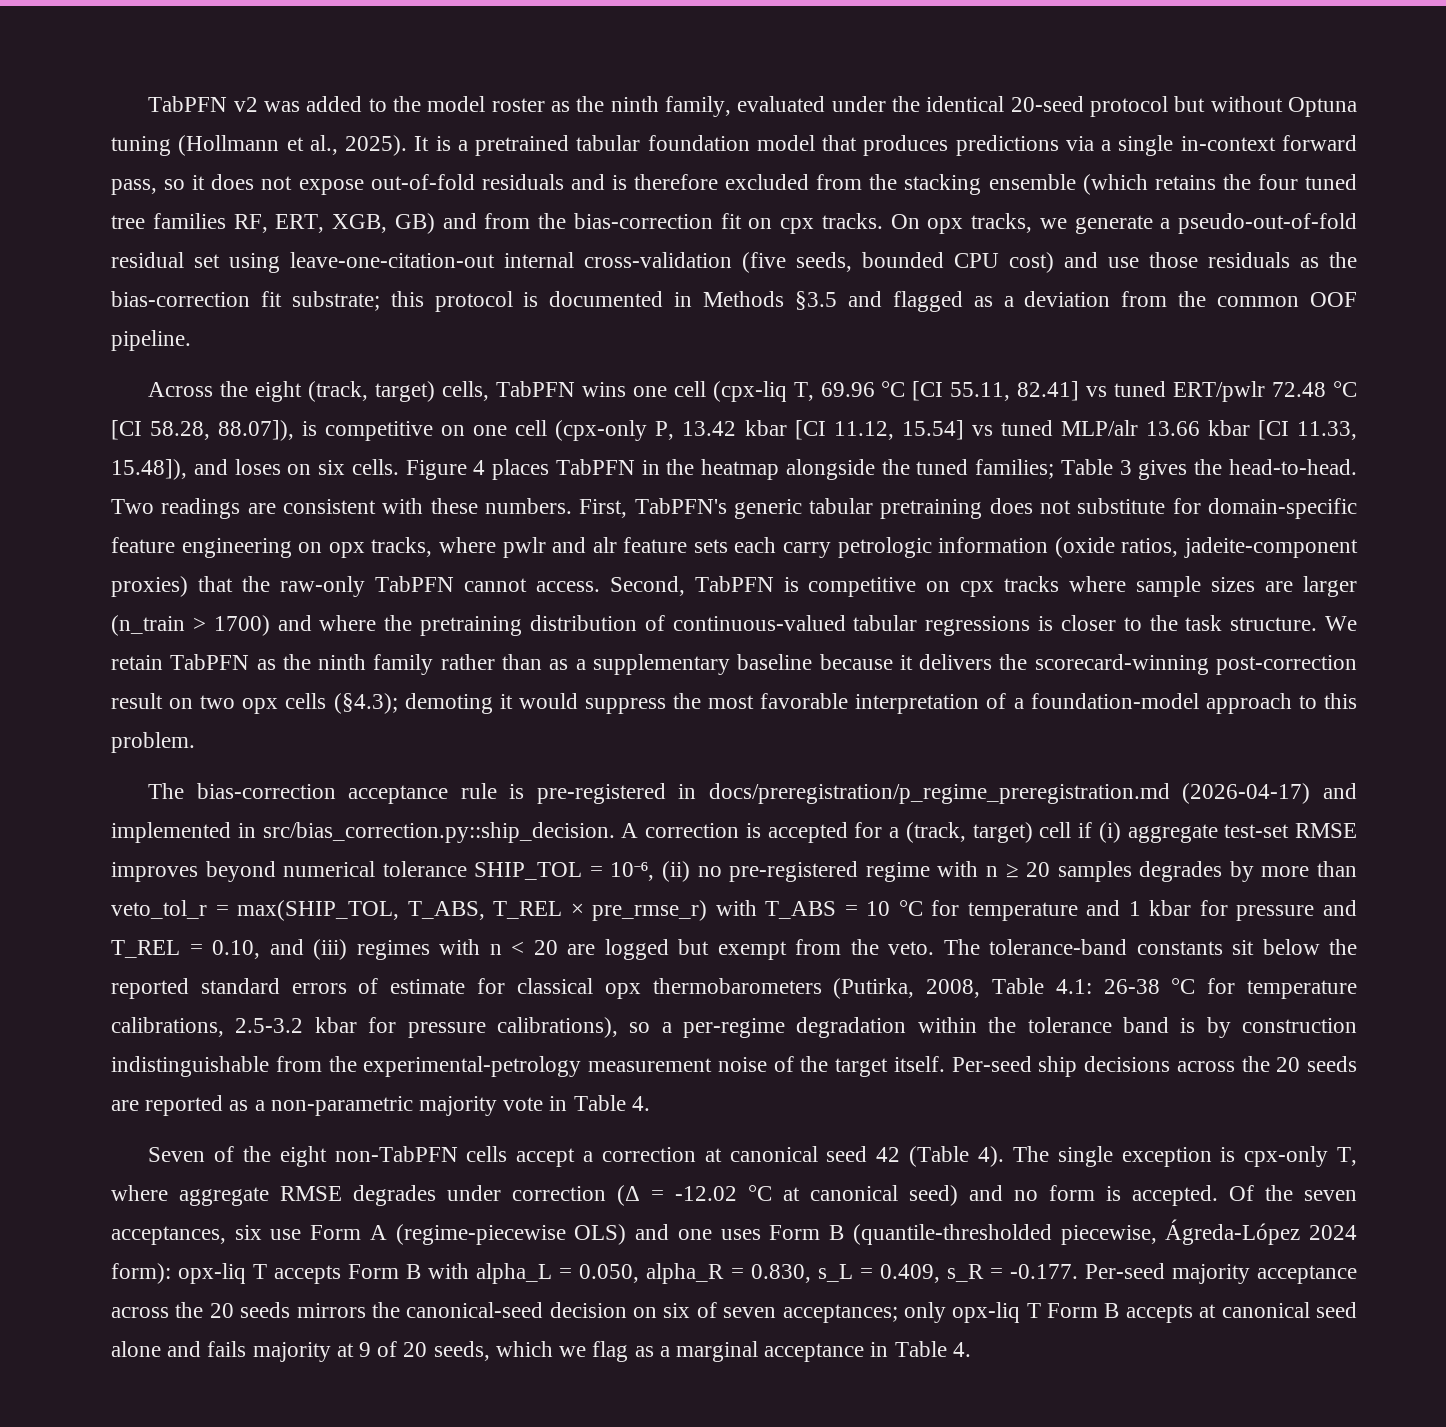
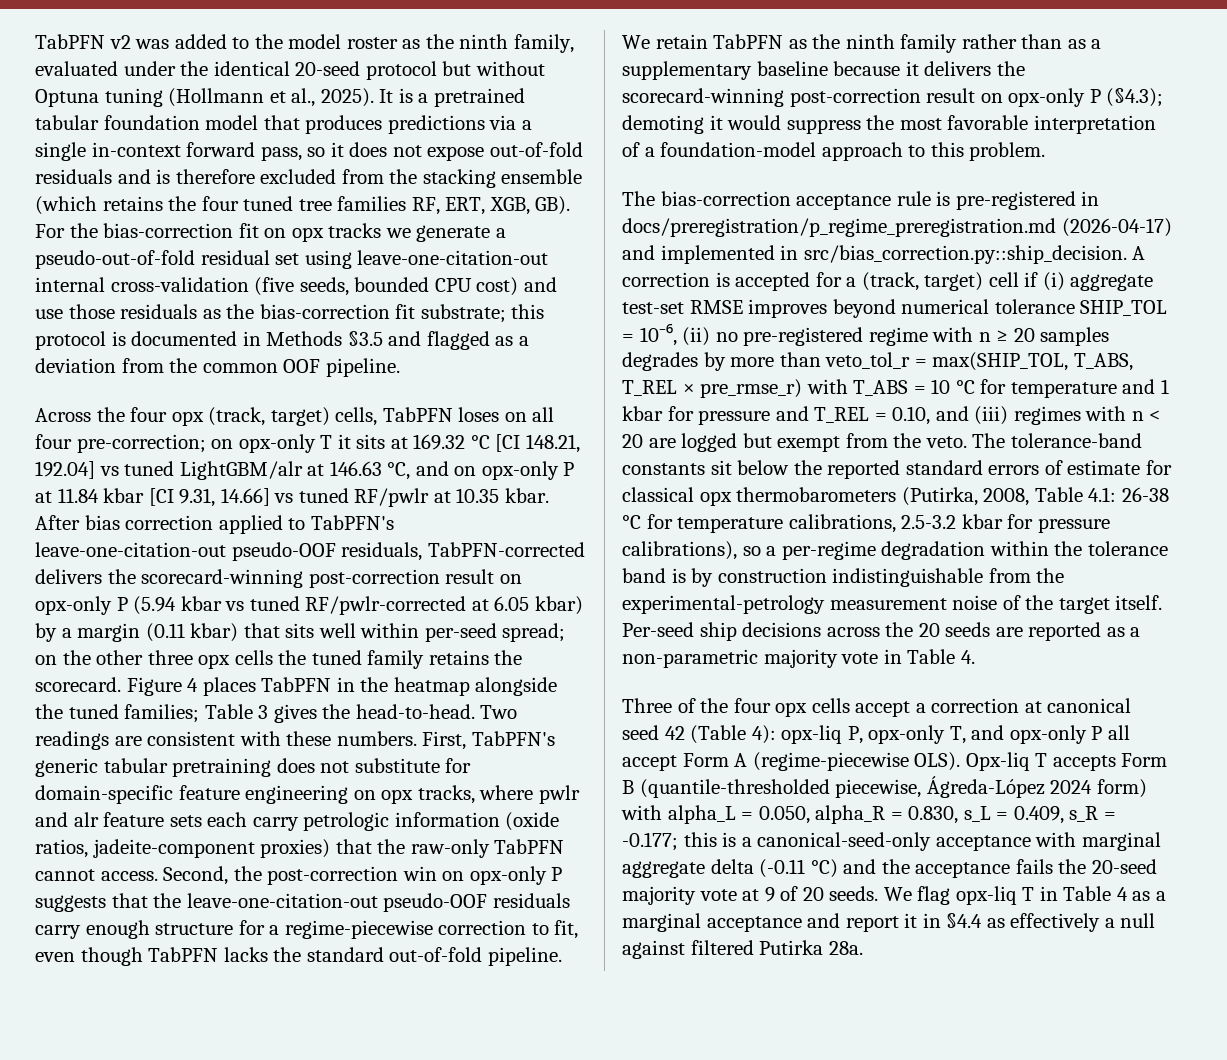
[394,213,531,234] GB) and from -> [535,196,571,215] [35,224,65,238] GB). For
[780,213,1032,234] cpx tracks. On opx tracks, -> [291,223,382,242] opx tracks
[255,381,303,402] eight -> [130,407,204,426] four opx
[581,381,1357,402] [111,420,1357,441] [111,459,399,480] wins one cell (cpx-liq T, 69.96 °C [CI 55.11, 82.41] vs tuned ERT/pwlr 72.48 °C [CI 58.28, 88.07]), is competitive on one cell (cpx-only P, 13.42 kbar [CI 11.12, 15.54] vs tuned MLP/alr 13.66 kbar [CI 11.33, 15.48]), and loses on six cells. -> [458,407,555,422] [35,434,580,453] [35,461,575,480] [35,488,549,507] [35,515,394,534] [35,542,585,561] [35,569,522,588] [35,596,583,615] [35,623,566,642] [35,650,523,669] [35,677,121,692] loses on all four pre-correction; on opx-only T it sits at 169.32 °C [CI 148.21, 192.04] vs tuned LightGBM/alr at 146.63 °C, and on opx-only P at 11.84 kbar [CI 9.31, 14.66] vs tuned RF/pwlr at 10.35 kbar. After bias correction applied to TabPFN's leave-one-citation-out pseudo-OOF residuals, TabPFN-corrected delivers the scorecard-winning post-correction result on opx-only P (5.94 kbar vs tuned RF/pwlr-corrected at 6.05 kbar) by a margin (0.11 kbar) that sits well within per-seed spread; on the other three opx cells the tuned family retains the scorecard.
[694,576,1357,597] [111,615,1318,636] TabPFN is competitive on cpx tracks where sample sizes are larger (n_train > 1700) and where the pretraining distribution of continuous-valued tabular regressions is closer to the task structure. -> [233,866,563,885] [35,893,570,912] [35,920,579,939] [35,947,562,966] the post-correction win on opx-only P suggests that the leave-one-citation-out pseudo-OOF residuals carry enough structure for a regime-piecewise correction to fit, even though TabPFN lacks the standard out-of-fold pipeline.
[200,693,327,714] two opx cells -> [1008,88,1101,107] opx-only P
[148,1146,458,1167] Seven of the eight non-TabPFN -> [622,698,808,717] Three of the four opx
[977,1146,1357,1167] [111,1185,1357,1206] [111,1224,761,1245] 4). The single exception is cpx-only T, where aggregate RMSE degrades under correction (Δ = -12.02 °C at canonical seed) and no form is accepted. Of the seven acceptances, six use Form A (regime-piecewise OLS) and one uses -> [751,725,1130,744] [622,752,1116,771] 4): opx-liq P, opx-only T, and opx-only P all accept Form A (regime-piecewise OLS). Opx-liq T accepts
[111,1263,422,1284] form): opx-liq T accepts Form B -> [1096,779,1147,798] form)
[1009,1263,1357,1284] [111,1302,1357,1323] [111,1341,971,1362] -0.177. Per-seed majority acceptance across the 20 seeds mirrors the canonical-seed decision on six of seven acceptances; only opx-liq T Form B accepts at canonical seed alone and fails majority at 9 of 20 seeds, which we flag as a marginal acceptance in Table 4. -> [622,832,1161,851] [622,859,1157,878] [622,886,1167,905] [622,913,1156,932] [622,940,863,959] -0.177; this is a canonical-seed-only acceptance with marginal aggregate delta (-0.11 °C) and the acceptance fails the 20-seed majority vote at 9 of 20 seeds. We flag opx-liq T in Table 4 as a marginal acceptance and report it in §4.4 as effectively a null against filtered Putirka 28a.

